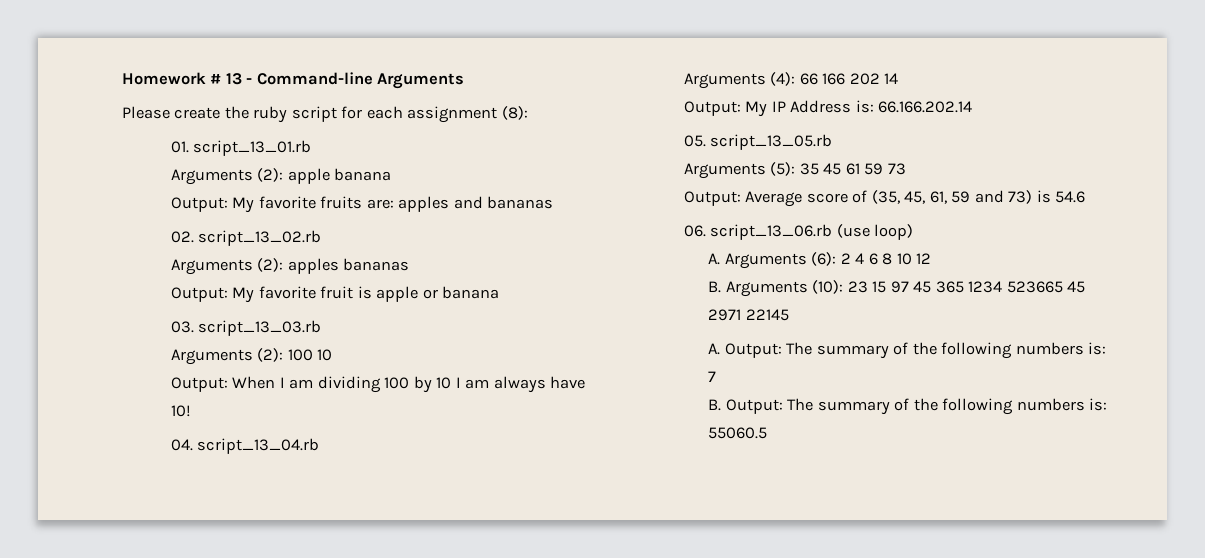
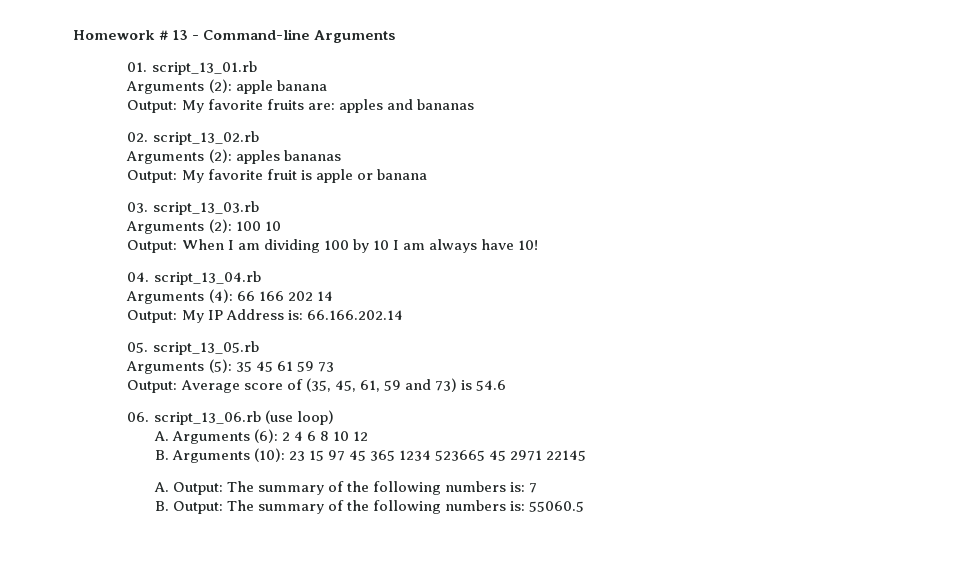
[122,106,528,123] // Please create the ruby script for each assignment (8): -> (396, 36) none

